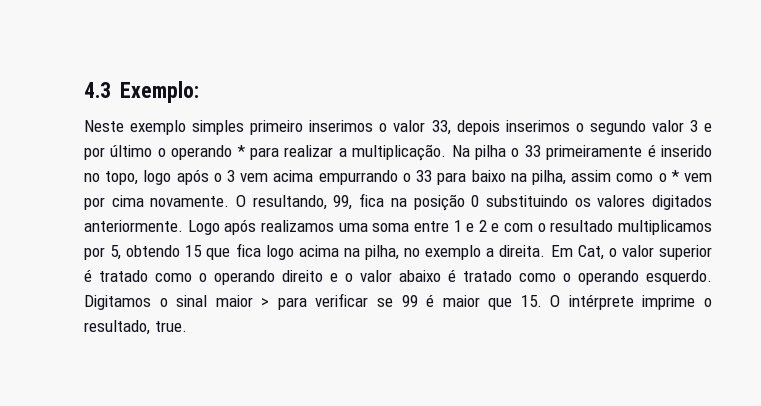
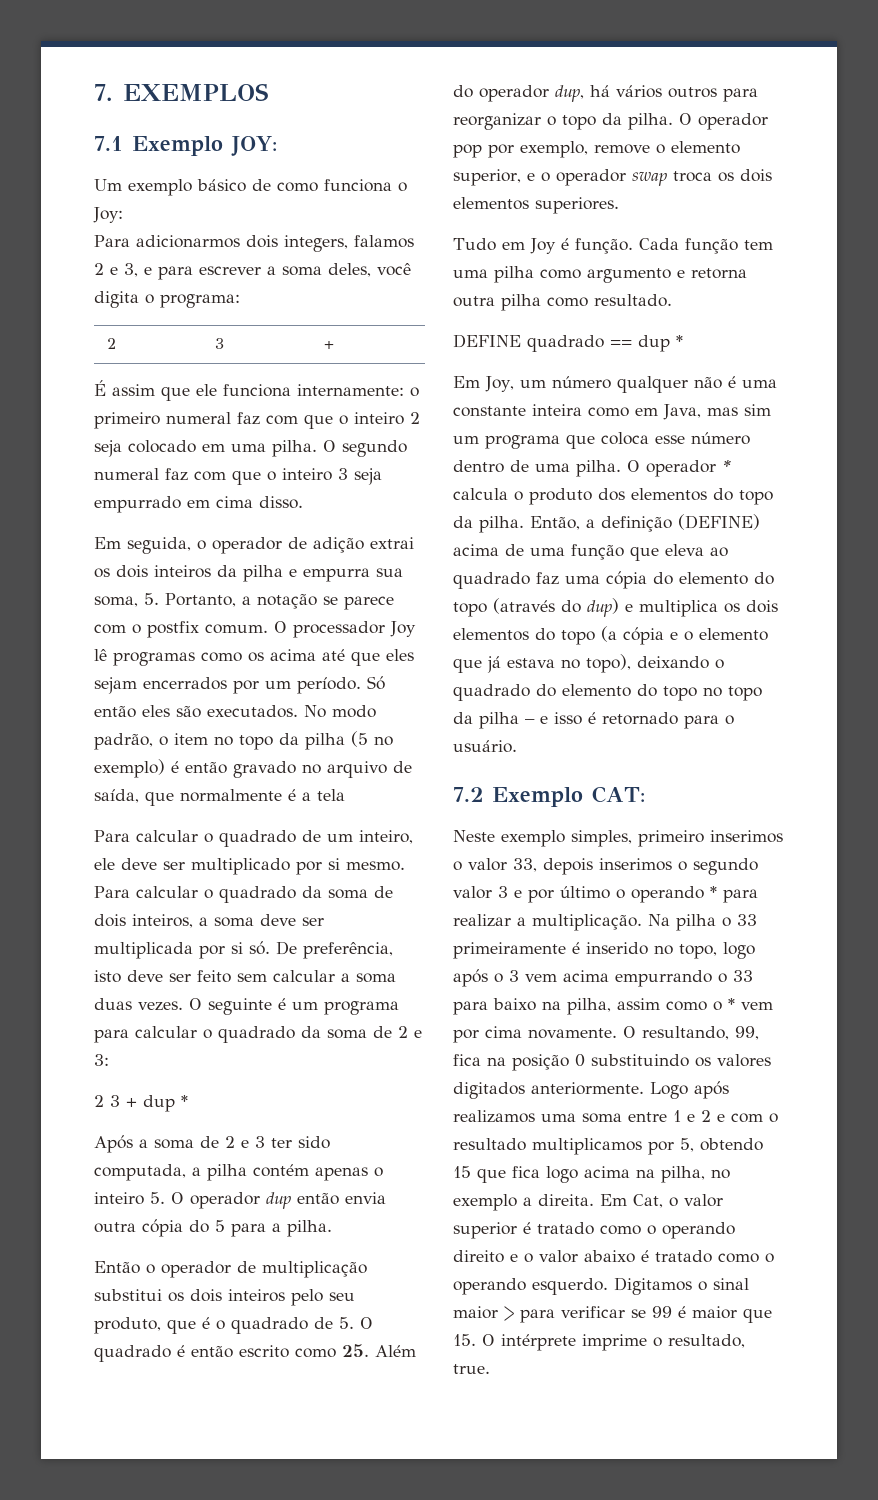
[84,81,199,103] 4.3 Exemplo: -> [94,83,268,101] [94,136,277,156] [94,179,407,196] [93,207,123,223] [94,235,414,252] [94,263,411,280] [94,291,240,308] [106,338,116,349] [214,338,224,349] [323,341,334,349] [94,380,419,401] [94,412,420,429] [94,440,407,457] [94,468,382,485] [94,496,303,513] [94,537,414,554] [94,565,403,582] [94,593,394,610] [94,621,416,638] [94,649,414,666] [94,676,385,694] [94,705,376,718] [94,731,393,750] [94,759,412,778] [94,789,345,806] [94,830,413,847] [94,858,405,875] [94,886,393,903] [94,914,324,928] [94,941,393,959] [94,970,396,983] [94,998,399,1015] [94,1026,422,1043] [94,1054,109,1066] [94,1095,188,1112] [94,1135,330,1153] [94,1164,383,1181] [94,1192,386,1209] [94,1219,332,1237] [94,1261,367,1278] [94,1289,355,1306] [94,1317,373,1334] [94,1344,416,1362] [453,85,758,102] [453,113,768,130] [453,141,740,158] [453,169,772,186] [453,197,619,214] [453,238,773,254] [453,266,747,283] [453,294,672,311] [453,334,683,352] [453,376,777,393] [453,404,771,420] [453,432,750,449] [453,460,731,477] [453,488,773,505] [453,514,760,533] [453,544,728,561] [453,571,774,589] [453,598,778,617] [453,626,768,645] [453,654,724,673] [453,684,762,701] [453,712,734,729] [453,740,517,753] [453,786,645,807] 7. EXEMPLOS // 7.1 Exemplo JOY: // Um exemplo básico de como funciona o Joy: // Para adicionarmos dois integers, falamos 2 e 3, e para escrever a soma deles, você digita o programa: // 2 | 3 | + // É assim que ele funciona internamente: o primeiro numeral faz com que o inteiro 2 seja colocado em uma pilha. O segundo numeral faz com que o inteiro 3 seja empurrado em cima disso. // Em seguida, o operador de adição extrai os dois inteiros da pilha e empurra sua soma, 5. Portanto, a notação se parece com o postfix comum. O processador Joy lê programas como os acima até que eles sejam encerrados por um período. Só então eles são executados. No modo padrão, o item no topo da pilha (5 no exemplo) é então gravado no arquivo de saída, que normalmente é a tela // Para calcular o quadrado de um inteiro, ele deve ser multiplicado por si mesmo. Para calcular o quadrado da soma de dois inteiros, a soma deve ser multiplicada por si só. De preferência, isto deve ser feito sem calcular a soma duas vezes. O seguinte é um programa para calcular o quadrado da soma de 2 e 3: // 2 3 + dup * // Após a soma de 2 e 3 ter sido computada, a pilha contém apenas o inteiro 5. O operador dup então envia outra cópia do 5 para a pilha. // Então o operador de multiplicação substitui os dois inteiros pelo seu produto, que é o quadrado de 5. O quadrado é então escrito como 25. Além do operador dup, há vários outros para reorganizar o topo da pilha. O operador pop por exemplo, remove o elemento superior, e o operador swap troca os dois elementos superiores. // Tudo em Joy é função. Cada função tem uma pilha como argumento e retorna outra pilha como resultado. // DEFINE quadrado == dup * // Em Joy, um número qualquer não é uma constante inteira como em Java, mas sim um programa que coloca esse número dentro de uma pilha. O operador * calcula o produto dos elementos do topo da pilha. Então, a definição (DEFINE) acima de uma função que eleva ao quadrado faz uma cópia do elemento do topo (através do dup) e multiplica os dois elementos do topo (a cópia e o elemento que já estava no topo), deixando o quadrado do elemento do topo no topo da pilha – e isso é retornado para o usuário. // 7.2 Exemplo CAT:
[192,120,245,135] simples -> [571,830,632,847] simples,

